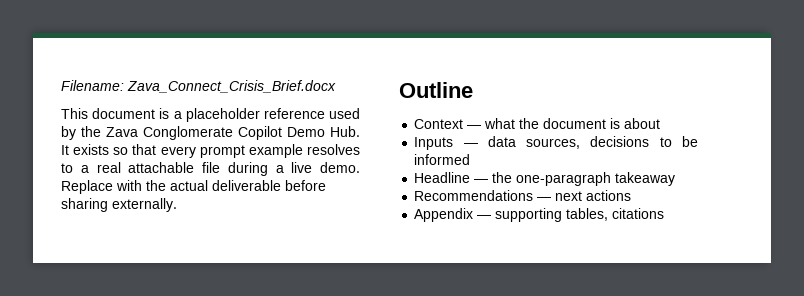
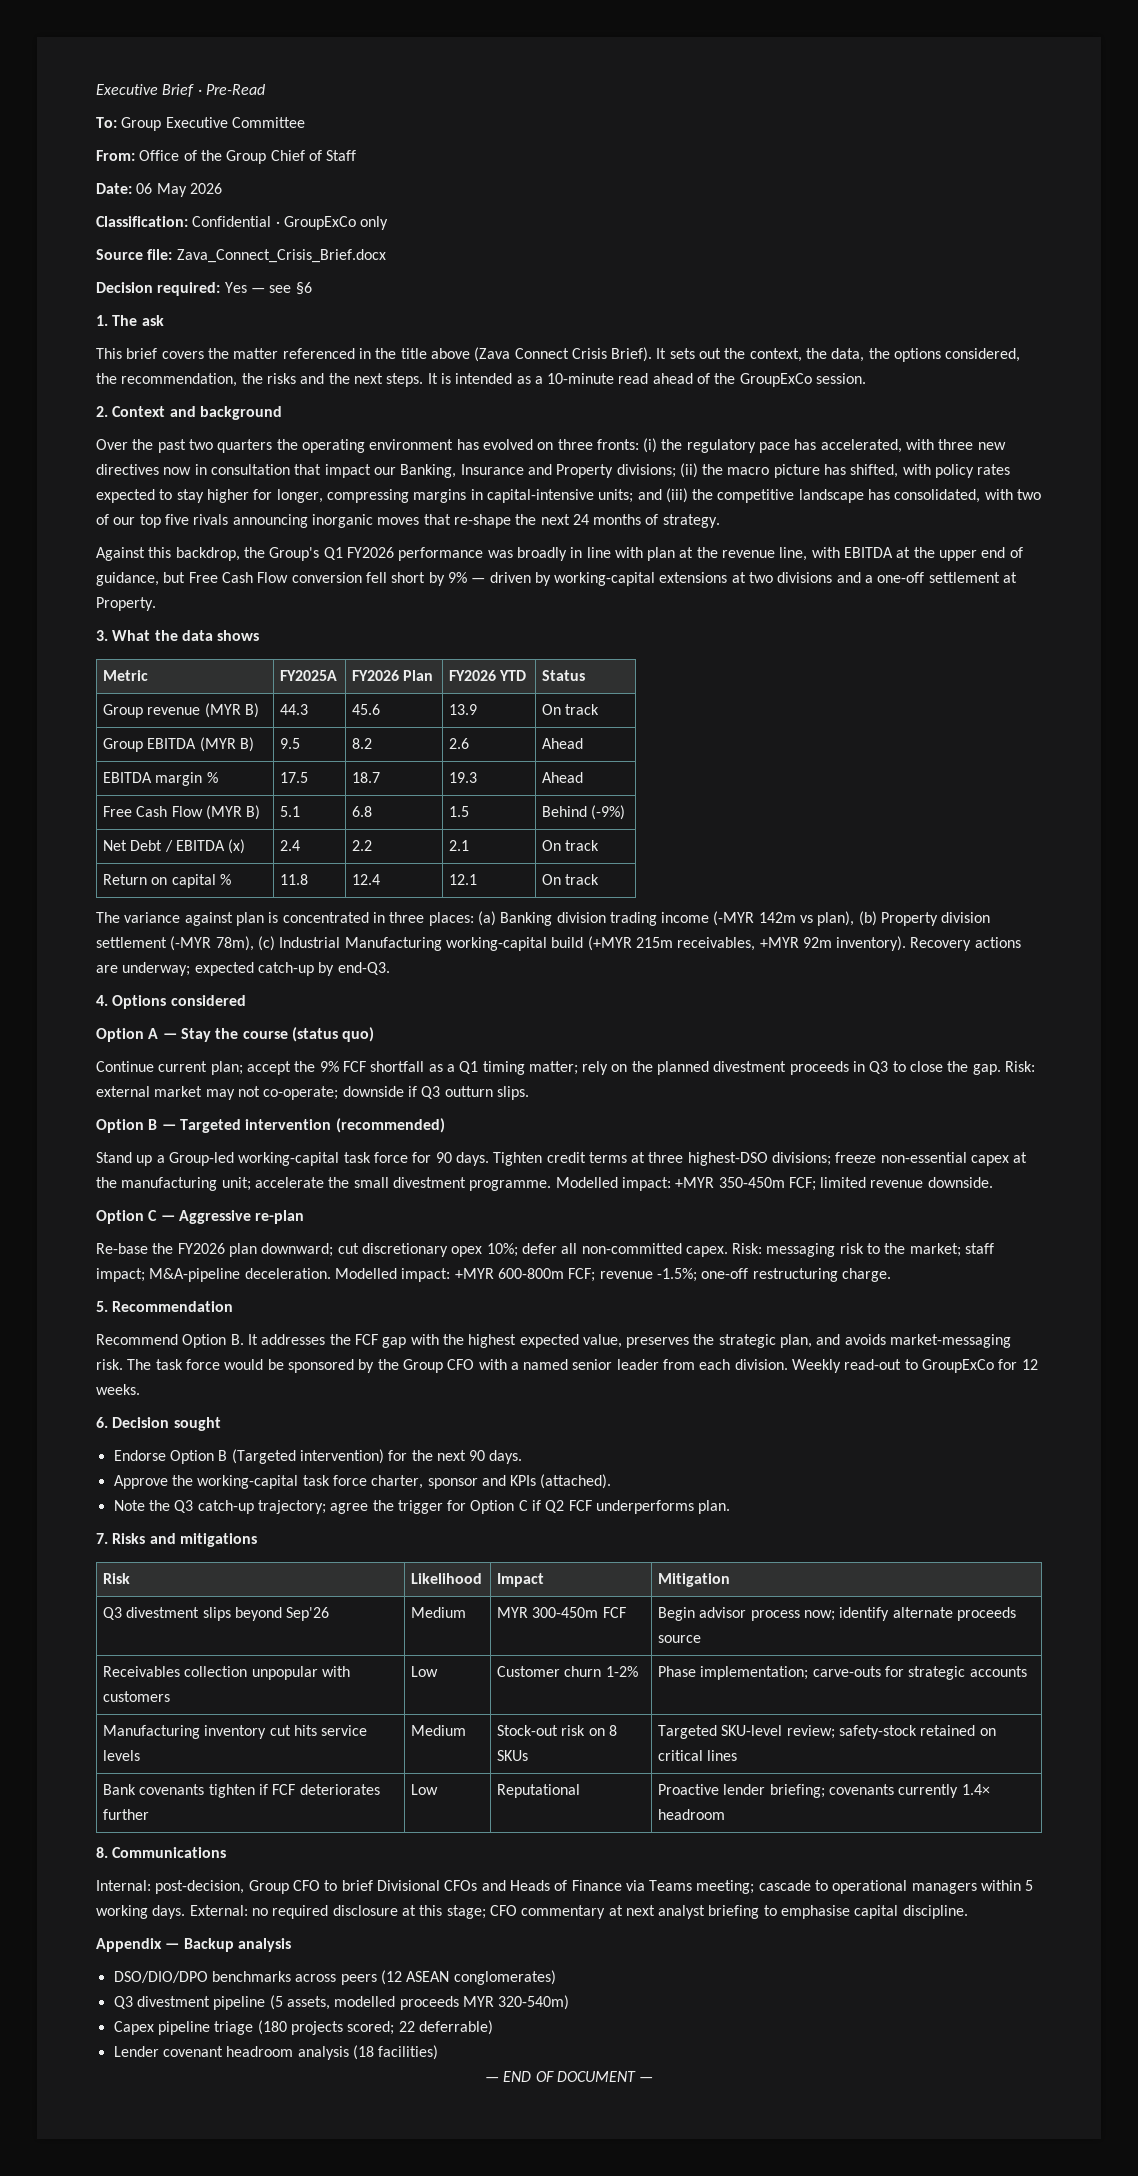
[61,80,336,93] [61,108,361,122] [61,126,360,140] [61,144,360,158] [61,162,360,176] [61,180,326,194] [61,198,177,212] [399,82,473,98] [414,118,661,129] [414,136,698,150] [414,154,471,165] [414,172,676,186] [414,190,632,201] [414,208,665,222] Filename: Zava_Connect_Crisis_Brief.docx // This document is a placeholder reference used by the Zava Conglomerate Copilot Demo Hub. It exists so that every prompt example resolves to a real attachable file during a live demo. Replace with the actual deliverable before sharing externally. // Outline // Context — what the document is about // Inputs — data sources, decisions to be informed // Headline — the one-paragraph takeaway // Recommendations — next actions // Appendix — supporting tables, citations -> [96,84,265,97] [96,117,305,131] [96,150,357,164] [96,183,222,197] [96,216,389,230] [96,249,386,263] [96,282,312,296] [96,315,164,326] [96,347,1021,362] [96,373,867,387] [96,406,282,420] [96,438,1006,453] [96,463,1011,478] [96,488,1042,503] [96,514,720,528] [96,547,1023,561] [96,572,1018,586] [96,597,156,611] [96,630,260,641] [102,670,148,681] [279,670,337,681] [351,670,434,681] [448,670,527,681] [541,670,585,681] [102,703,259,718] [279,704,308,715] [351,704,380,715] [448,704,477,715] [541,704,600,715] [102,737,254,752] [279,738,300,749] [351,738,372,749] [448,738,469,749] [541,738,583,749] [102,772,218,786] [279,772,308,783] [351,772,380,783] [448,772,477,783] [541,772,583,783] [102,805,261,820] [279,806,300,817] [351,806,372,817] [448,806,469,817] [541,805,626,820] [102,839,246,854] [279,840,300,851] [351,840,372,851] [448,840,469,851] [541,840,600,851] [102,874,231,888] [279,874,308,885] [351,874,380,885] [448,874,477,885] [541,874,600,885] [96,911,991,926] [96,936,1021,951] [96,962,390,976] [96,995,246,1009] [96,1027,375,1042] [96,1061,1036,1075] [96,1086,529,1100] [96,1118,445,1133] [96,1152,1028,1166] [96,1177,993,1191] [96,1210,305,1224] [96,1243,995,1257] [96,1268,891,1282] [96,1301,234,1312] [96,1334,1012,1348] [96,1359,1038,1373] [96,1384,140,1395] [96,1417,221,1431] [113,1449,523,1464] [113,1474,612,1489] [113,1500,731,1514] [96,1533,257,1547] [102,1573,130,1584] [410,1573,482,1584] [496,1573,544,1587] [657,1573,730,1587] [102,1607,330,1621] [410,1607,466,1618] [496,1607,626,1618] [657,1607,1016,1621] [657,1635,701,1643] [102,1666,350,1680] [102,1691,170,1702] [410,1666,438,1677] [496,1666,638,1677] [657,1666,1027,1680] [102,1725,368,1739] [102,1750,140,1761] [410,1725,466,1736] [496,1725,617,1736] [496,1750,528,1761] [657,1725,996,1739] [657,1750,738,1761] [102,1784,380,1798] [102,1809,149,1820] [410,1784,438,1795] [496,1784,580,1798] [657,1784,990,1798] [657,1809,725,1820] [96,1847,227,1858] [96,1880,1034,1894] [96,1905,968,1919] [96,1938,291,1952] [113,1970,556,1985] [113,1995,570,2010] [113,2020,493,2035] [113,2045,439,2060] [484,2071,654,2082] Executive Brief · Pre-Read // To: Group Executive Committee // From: Office of the Group Chief of Staff // Date: 06 May 2026 // Classification: Confidential · GroupExCo only // Source file: Zava_Connect_Crisis_Brief.docx // Decision required: Yes — see §6 // 1. The ask // This brief covers the matter referenced in the title above (Zava Connect Crisis Brief). It sets out the context, the data, the options considered, the recommendation, the risks and the next steps. It is intended as a 10-minute read ahead of the GroupExCo session. // 2. Context and background // Over the past two quarters the operating environment has evolved on three fronts: (i) the regulatory pace has accelerated, with three new directives now in consultation that impact our Banking, Insurance and Property divisions; (ii) the macro picture has shifted, with policy rates expected to stay higher for longer, compressing margins in capital-intensive units; and (iii) the competitive landscape has consolidated, with two of our top five rivals announcing inorganic moves that re-shape the next 24 months of strategy. // Against this backdrop, the Group's Q1 FY2026 performance was broadly in line with plan at the revenue line, with EBITDA at the upper end of guidance, but Free Cash Flow conversion fell short by 9% — driven by working-capital extensions at two divisions and a one-off settlement at Property. // 3. What the data shows // Metric | FY2025A | FY2026 Plan | FY2026 YTD | Status // Group revenue (MYR B) | 44.3 | 45.6 | 13.9 | On track // Group EBITDA (MYR B) | 9.5 | 8.2 | 2.6 | Ahead // EBITDA margin % | 17.5 | 18.7 | 19.3 | Ahead // Free Cash Flow (MYR B) | 5.1 | 6.8 | 1.5 | Behind (-9%) // Net Debt / EBITDA (x) | 2.4 | 2.2 | 2.1 | On track // Return on capital % | 11.8 | 12.4 | 12.1 | On track // The variance against plan is concentrated in three places: (a) Banking division trading income (-MYR 142m vs plan), (b) Property division settlement (-MYR 78m), (c) Industrial Manufacturing working-capital build (+MYR 215m receivables, +MYR 92m inventory). Recovery actions are underway; expected catch-up by end-Q3. // 4. Options considered // Option A — Stay the course (status quo) // Continue current plan; accept the 9% FCF shortfall as a Q1 timing matter; rely on the planned divestment proceeds in Q3 to close the gap. Risk: external market may not co-operate; downside if Q3 outturn slips. // Option B — Targeted intervention (recommended) // Stand up a Group-led working-capital task force for 90 days. Tighten credit terms at three highest-DSO divisions; freeze non-essential capex at the manufacturing unit; accelerate the small divestment programme. Modelled impact: +MYR 350-450m FCF; limited revenue downside. // Option C — Aggressive re-plan // Re-base the FY2026 plan downward; cut discretionary opex 10%; defer all non-committed capex. Risk: messaging risk to the market; staff impact; M&A-pipeline deceleration. Modelled impact: +MYR 600-800m FCF; revenue -1.5%; one-off restructuring charge. // 5. Recommendation // Recommend Option B. It addresses the FCF gap with the highest expected value, preserves the strategic plan, and avoids market-messaging risk. The task force would be sponsored by the Group CFO with a named senior leader from each division. Weekly read-out to GroupExCo for 12 weeks. // 6. Decision sought // Endorse Option B (Targeted intervention) for the next 90 days. // Approve the working-capital task force charter, sponsor and KPIs (attached). // Note the Q3 catch-up trajectory; agree the trigger for Option C if Q2 FCF underperforms plan. // 7. Risks and mitigations // Risk | Likelihood | Impact | Mitigation // Q3 divestment slips beyond Sep'26 | Medium | MYR 300-450m FCF | Begin advisor process now; identify alternate proceeds source // Receivables collection unpopular with customers | Low | Customer churn 1-2% | Phase implementation; carve-outs for strategic accounts // Manufacturing inventory cut hits service levels | Medium | Stock-out risk on 8 SKUs | Targeted SKU-level review; safety-stock retained on critical lines // Bank covenants tighten if FCF deteriorates further | Low | Reputational | Proactive lender briefing; covenants currently 1.4× headroom // 8. Communications // Internal: post-decision, Group CFO to brief Divisional CFOs and Heads of Finance via Teams meeting; cascade to operational managers within 5 working days. External: no required disclosure at this stage; CFO commentary at next analyst briefing to emphasise capital discipline. // Appendix — Backup analysis // DSO/DIO/DPO benchmarks across peers (12 ASEAN conglomerates) // Q3 divestment pipeline (5 assets, modelled proceeds MYR 320-540m) // Capex pipeline triage (180 projects scored; 22 deferrable) // Lender covenant headroom analysis (18 facilities) // — END OF DOCUMENT —

